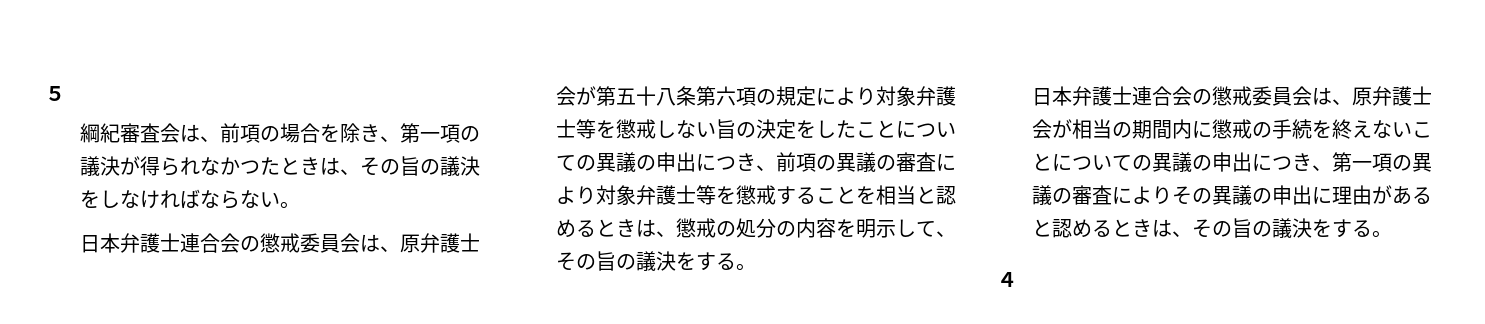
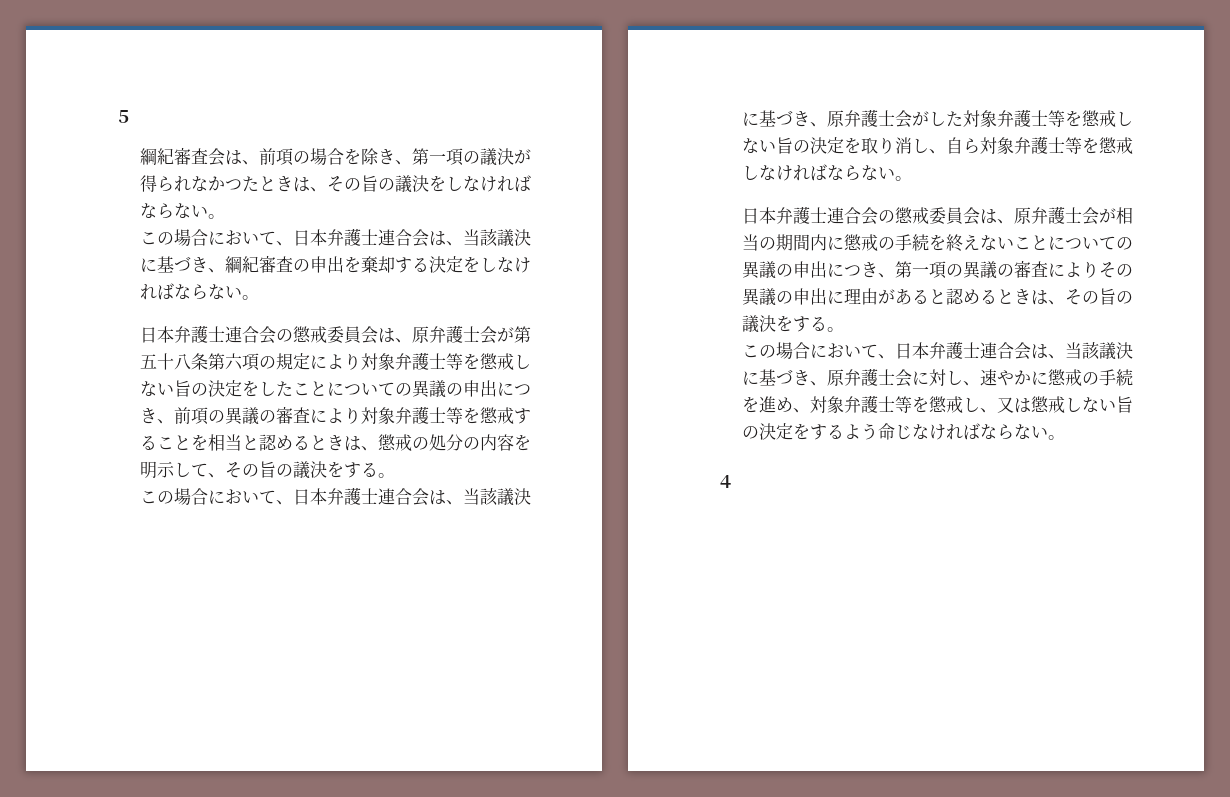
(300, 205) none -> [139,228,531,247] [139,255,531,273] [139,283,259,300] // この場合において、日本弁護士連合会は、当該議決に基づき、綱紀審査の申出を棄却する決定をしなければならない。
(756, 267) none -> [139,487,531,506] [741,109,1133,128] [741,136,1133,155] [741,164,912,181] // この場合において、日本弁護士連合会は、当該議決に基づき、原弁護士会がした対象弁護士等を懲戒しない旨の決定を取り消し、自ら対象弁護士等を懲戒しなければならない。
(1392, 234) none -> [741,341,1133,360] [741,368,1133,387] [741,395,1133,414] [741,423,1065,440] // この場合において、日本弁護士連合会は、当該議決に基づき、原弁護士会に対し、速やかに懲戒の手続を進め、対象弁護士等を懲戒し、又は懲戒しない旨の決定をするよう命じなければならない。

